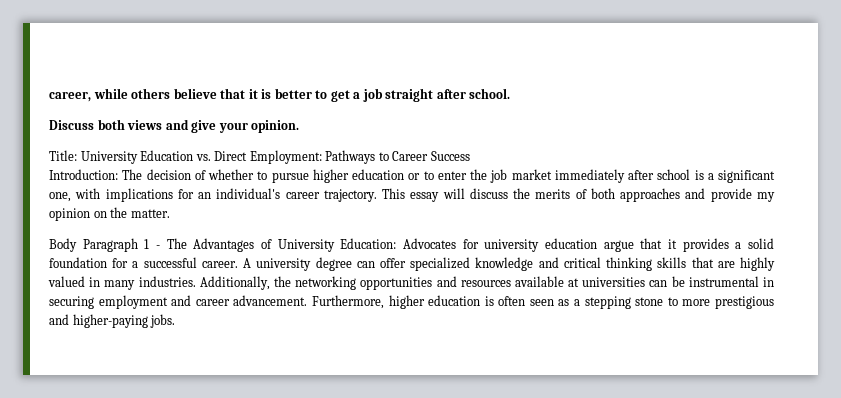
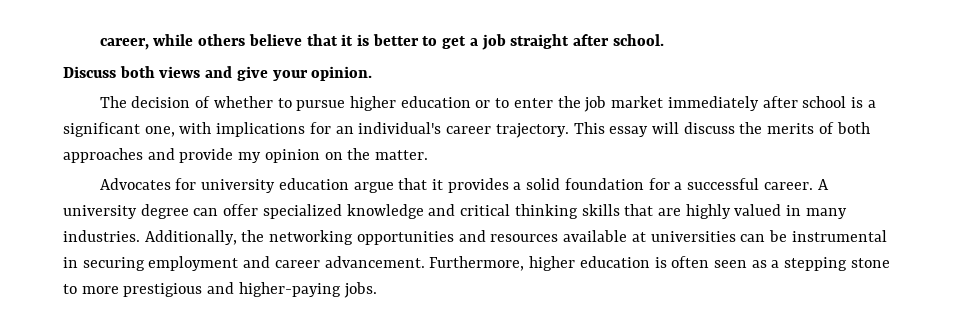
[49,150,470,164] [49,169,118,180] Title: University Education vs. Direct Employment: Pathways to Career Success // Introduction: -> (373, 73) none
[49,238,397,252] Body Paragraph 1 - The Advantages of University Education: -> (429, 155) none

